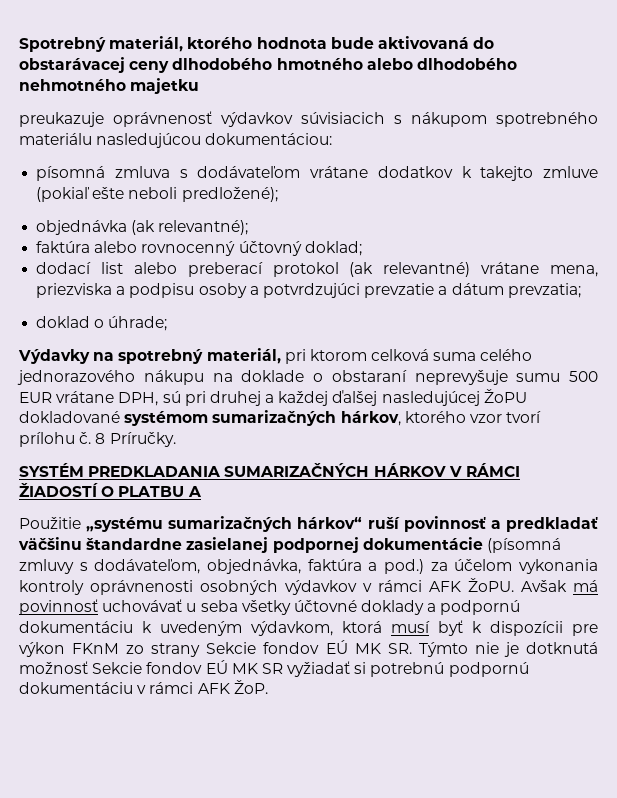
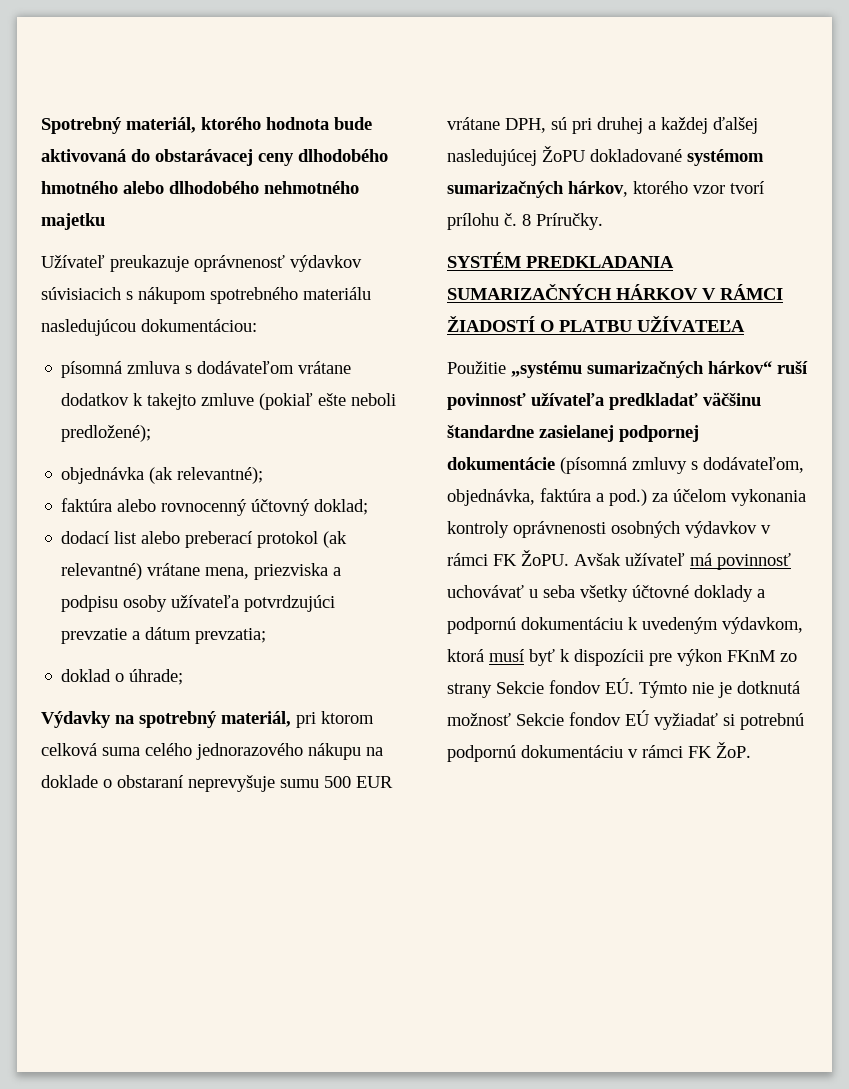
(200, 86) none -> [41,255,105,268] Užívateľ
[249,286,259,295] a -> [171,595,240,608] užívateľa
[187,486,202,497] A -> [637,316,745,332] UŽÍVATEĽA
[490,520,501,529] a -> [531,393,604,406] užívateľa
[429,581,461,592] AFK -> [493,554,517,566] FK
(567, 586) none -> [625,553,685,566] užívateľ
[325,640,412,654] EÚ MK SR. -> [605,678,634,694] EÚ.
[231,663,283,674] MK SR -> (649, 718) none
[197,683,230,694] AFK -> [688,746,712,758] FK

